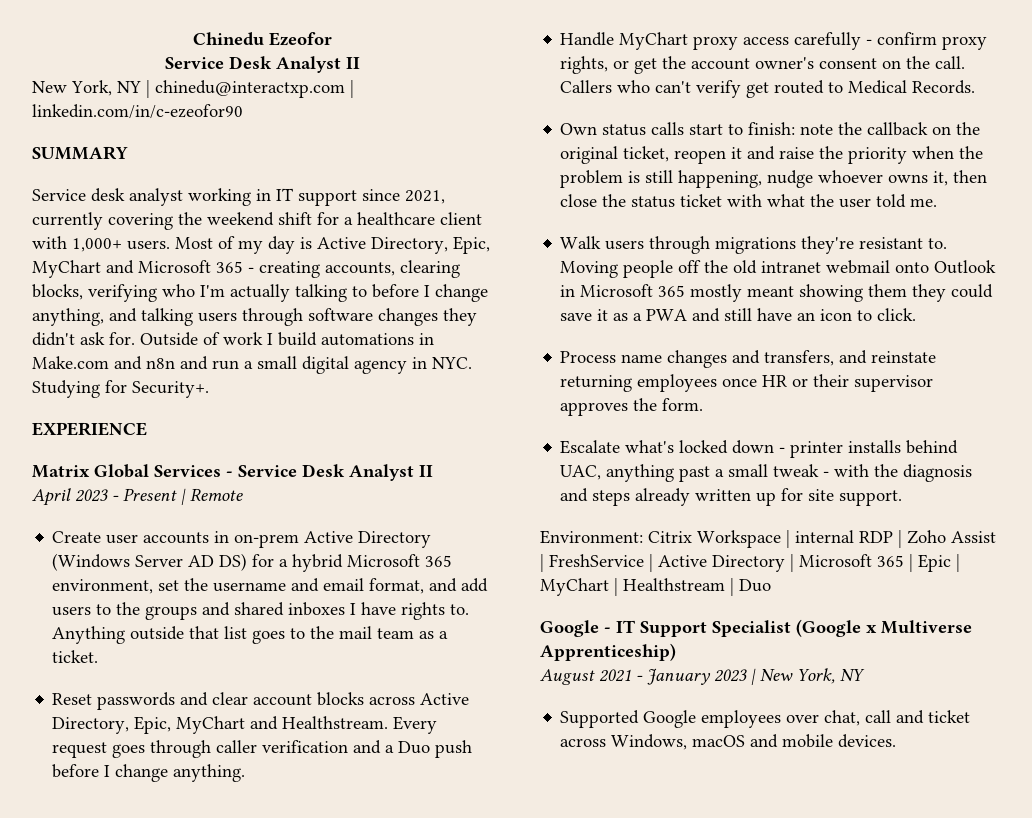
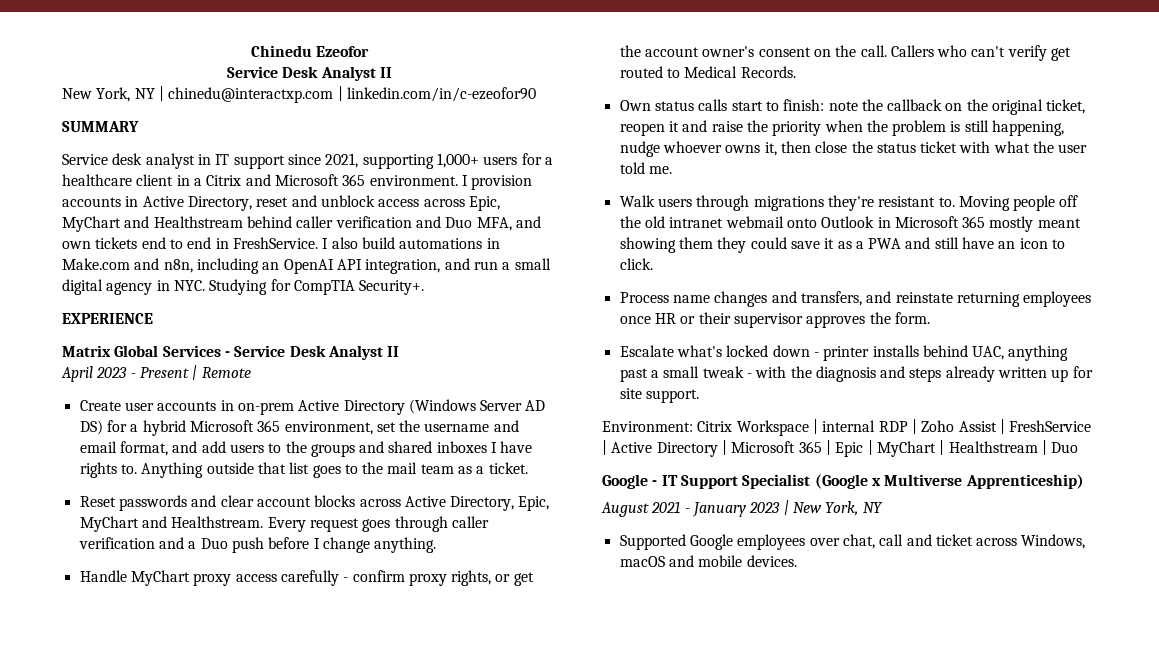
[188,188,251,206] working -> (195, 161) none
[32,212,482,230] [32,236,490,254] [32,260,460,278] [32,284,488,302] [32,308,477,326] [32,332,273,346] currently covering the weekend shift for a healthcare client with 1,000+ users. Most of my day is Active Directory, Epic, MyChart and Microsoft 365 - creating accounts, clearing blocks, verifying who I'm actually talking to before I change anything, and talking users through software changes they didn't ask for. Outside of work I -> [362,153,553,169] [62,174,533,190] [62,195,500,211] [62,216,541,232] [62,237,358,249] supporting 1,000+ users for a healthcare client in a Citrix and Microsoft 365 environment. I provision accounts in Active Directory, reset and unblock access across Epic, MyChart and Healthstream behind caller verification and Duo MFA, and own tickets end to end in FreshService. I also
[146,358,175,369] n8n -> [163,258,441,274] n8n, including an OpenAI API integration,
(127, 386) none -> [293,280,355,295] CompTIA

